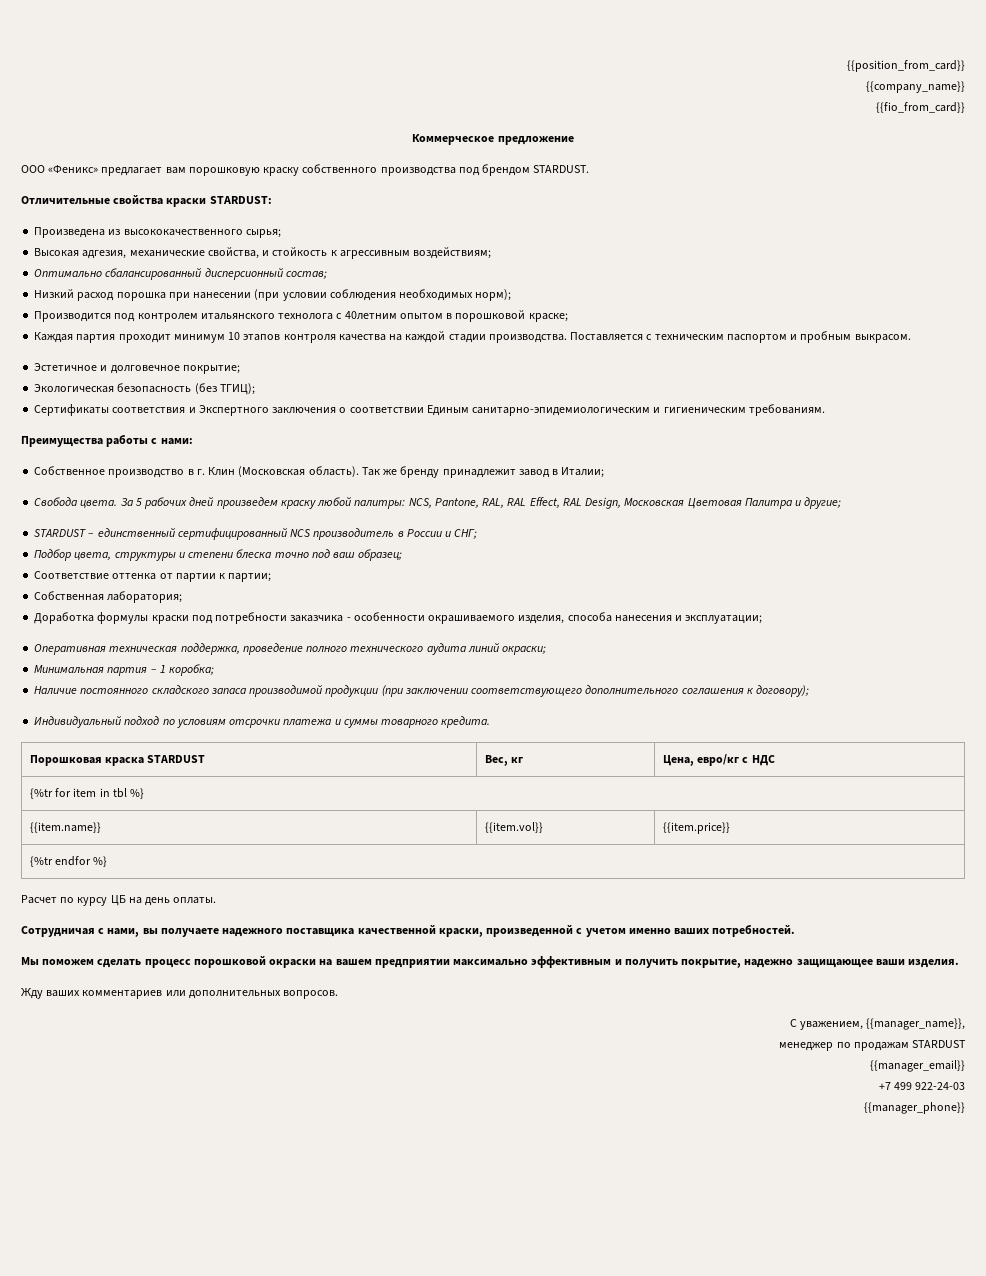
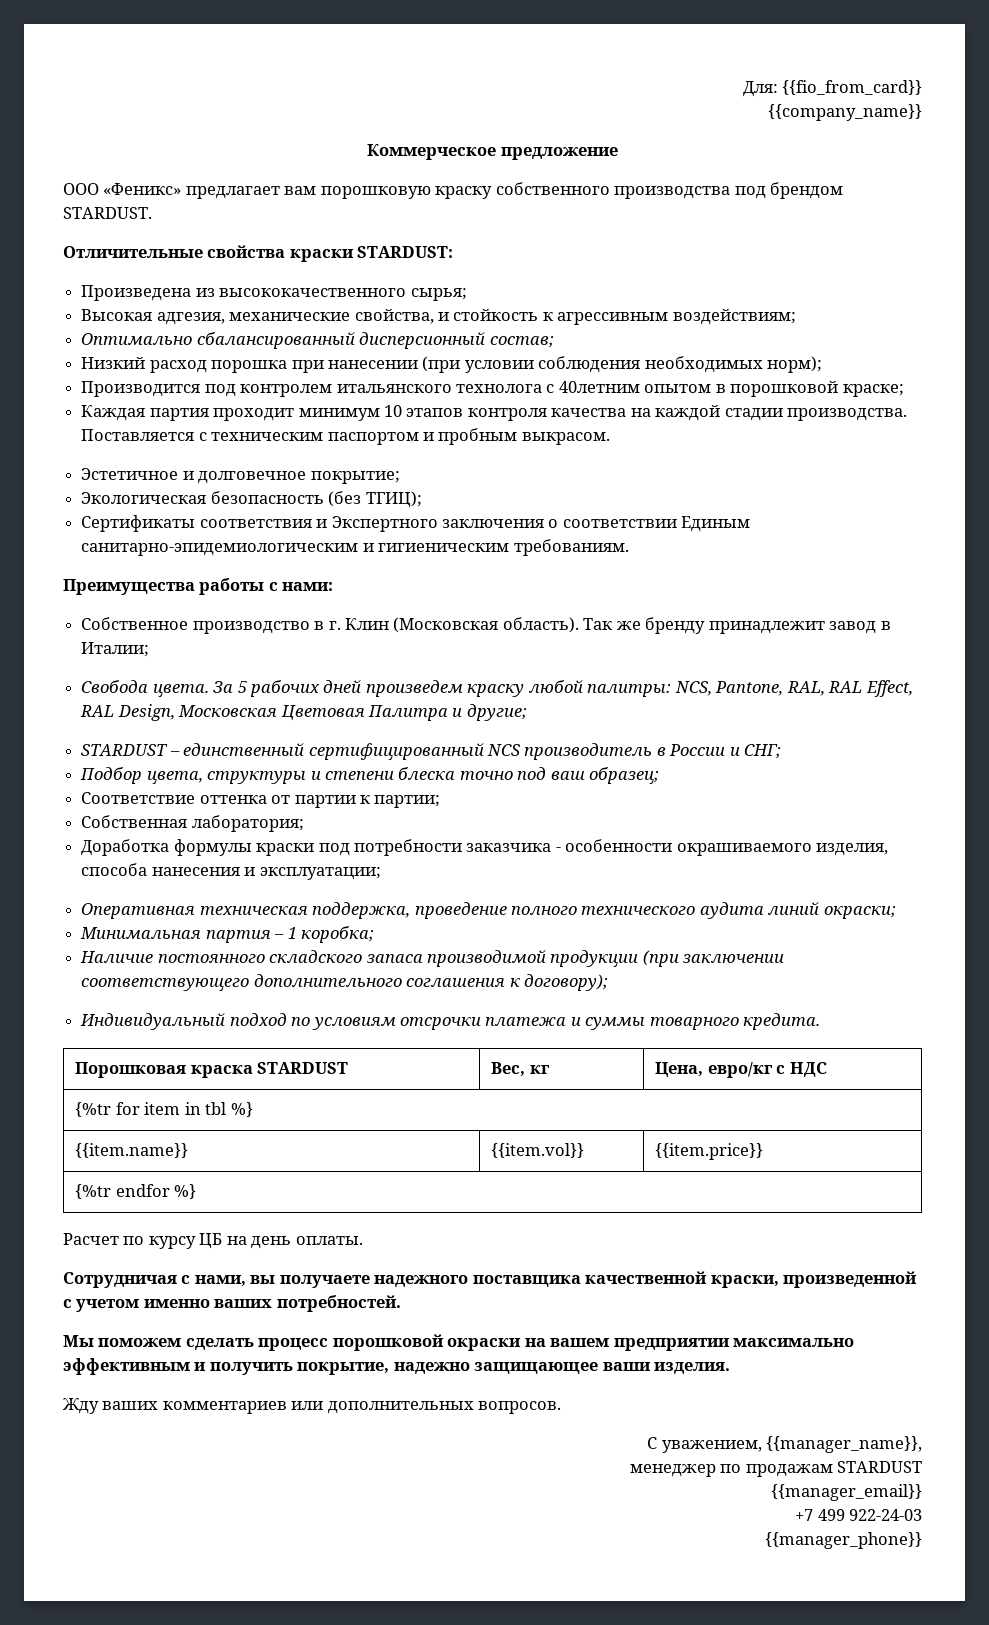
[847,60,965,72] {{position_from_card}} -> [742,80,922,97] Для: {{fio_from_card}}
[876,102,965,113] // {{fio_from_card}} -> (922, 112) none

